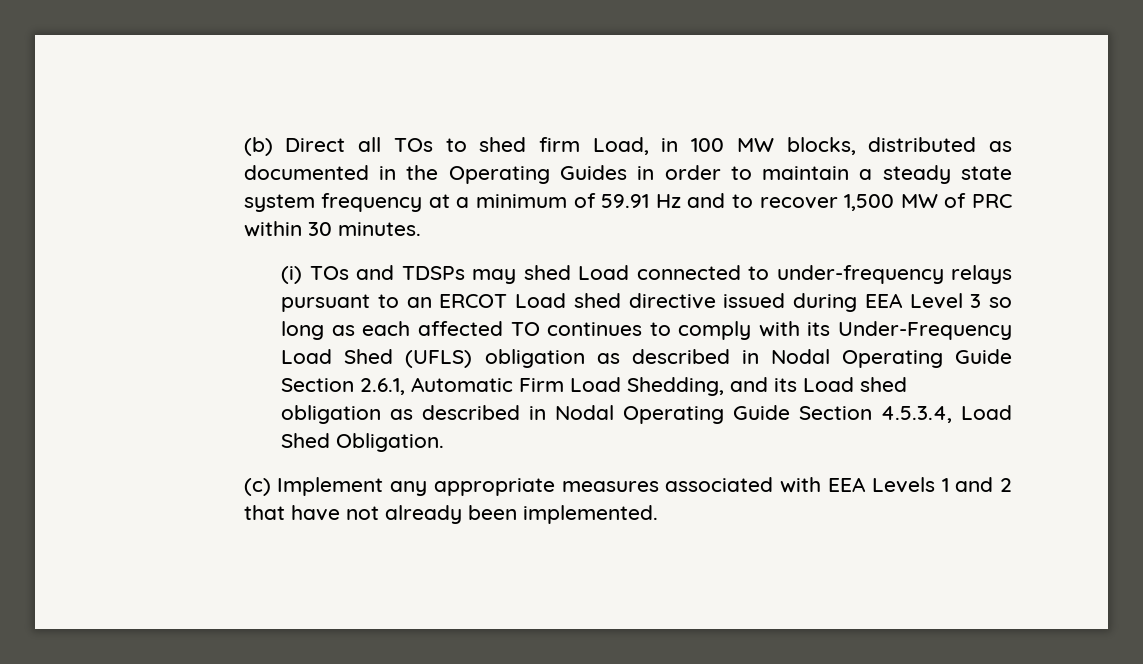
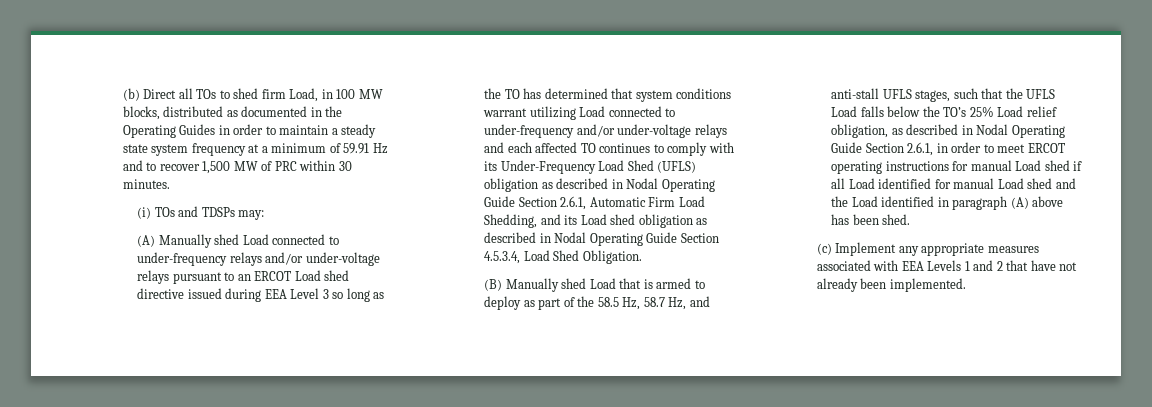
[472,269,517,284] may -> [238,210,265,220] [137,234,212,248] may: // (A) Manually
(1012, 274) none -> [265,252,380,266] [137,270,170,284] and/or under-voltage relays
(355, 330) none -> [484,88,732,102] [483,106,676,120] [484,124,727,138] [484,142,505,153] the TO has determined that system conditions warrant utilizing Load connected to under-frequency and/or under-voltage relays and
(445, 442) none -> [484,278,705,292] [484,296,710,310] [831,88,1056,102] [831,106,1057,117] [831,124,1065,138] [831,142,1065,156] [831,160,1083,174] [831,178,1076,189] [831,196,1064,210] [831,214,911,225] // (B) Manually shed Load that is armed to deploy as part of the 58.5 Hz, 58.7 Hz, and anti-stall UFLS stages, such that the UFLS Load falls below the TO’s 25% Load relief obligation, as described in Nodal Operating Guide Section 2.6.1, in order to meet ERCOT operating instructions for manual Load shed if all Load identified for manual Load shed and the Load identified in paragraph (A) above has been shed.

